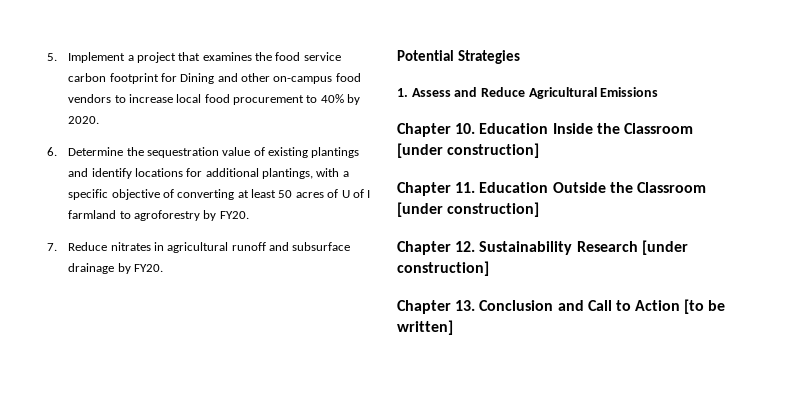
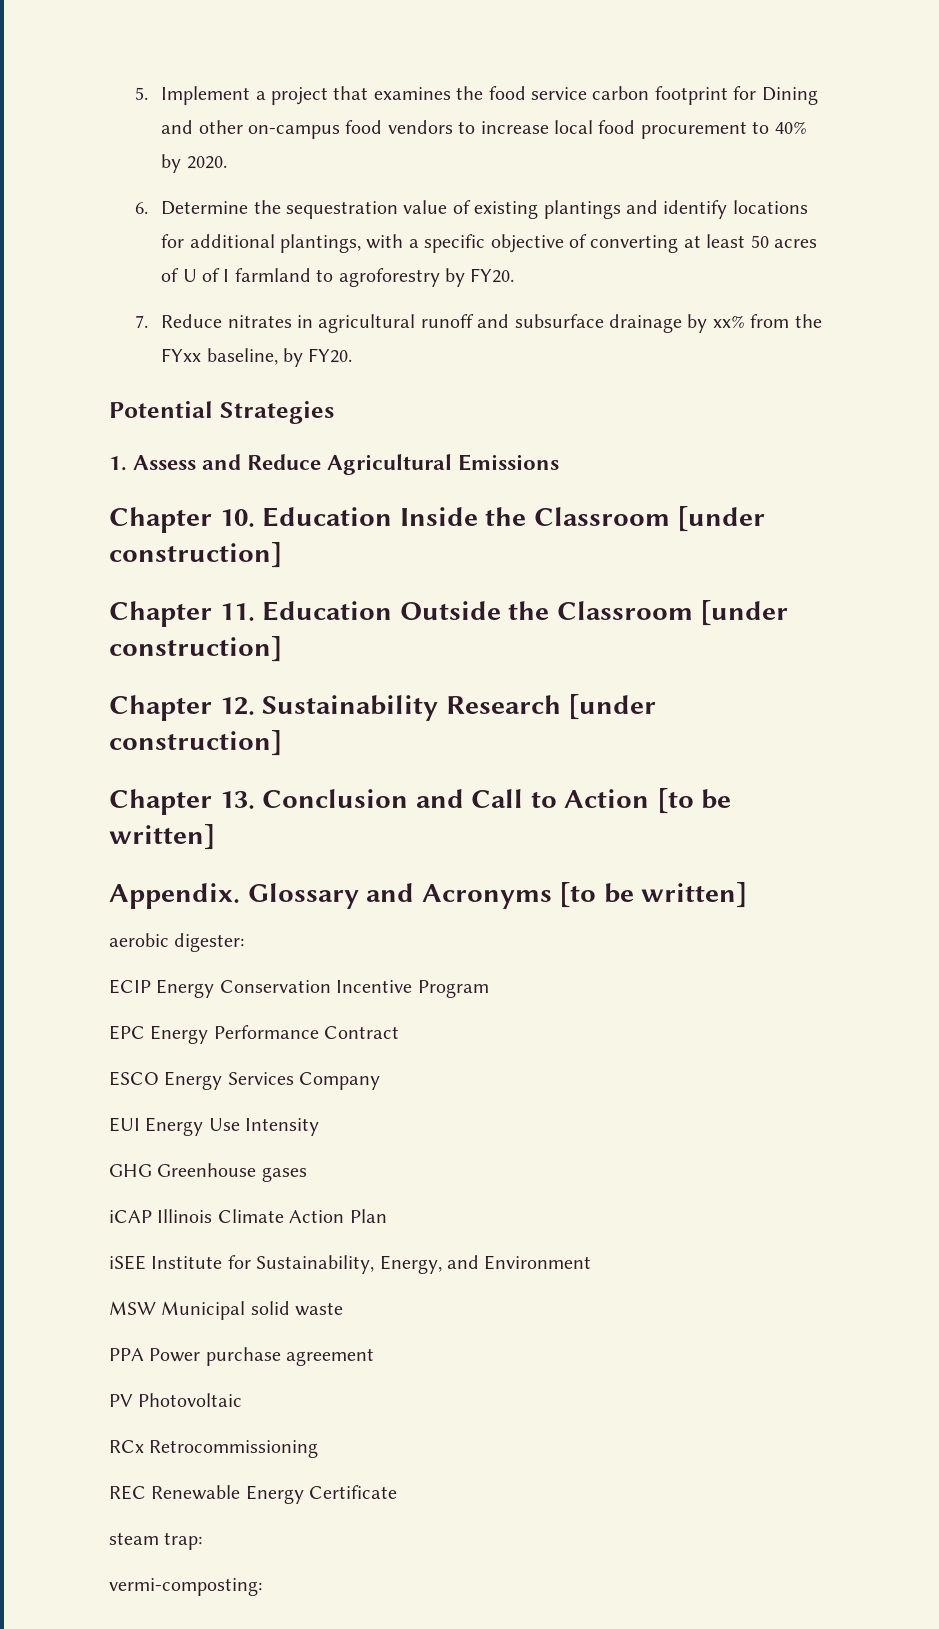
(131, 268) none -> [712,314,822,328] [161,348,304,367] xx% from the FYxx baseline, by
(453, 327) none -> [109,882,748,909] [109,933,245,952] [109,979,489,998] [109,1025,400,1044] [109,1071,381,1090] [109,1117,320,1136] [109,1163,307,1182] [109,1209,387,1223] [109,1255,592,1274] [109,1301,344,1320] [109,1347,375,1366] [109,1393,243,1407] [109,1440,319,1458] [109,1485,398,1504] [109,1532,203,1550] [109,1578,262,1596] // Appendix. Glossary and Acronyms [to be written] // aerobic digester: // ECIP Energy Conservation Incentive Program // EPC Energy Performance Contract // ESCO Energy Services Company // EUI Energy Use Intensity // GHG Greenhouse gases // iCAP Illinois Climate Action Plan // iSEE Institute for Sustainability, Energy, and Environment // MSW Municipal solid waste // PPA Power purchase agreement // PV Photovoltaic // RCx Retrocommissioning // REC Renewable Energy Certificate // steam trap: // vermi-composting:

